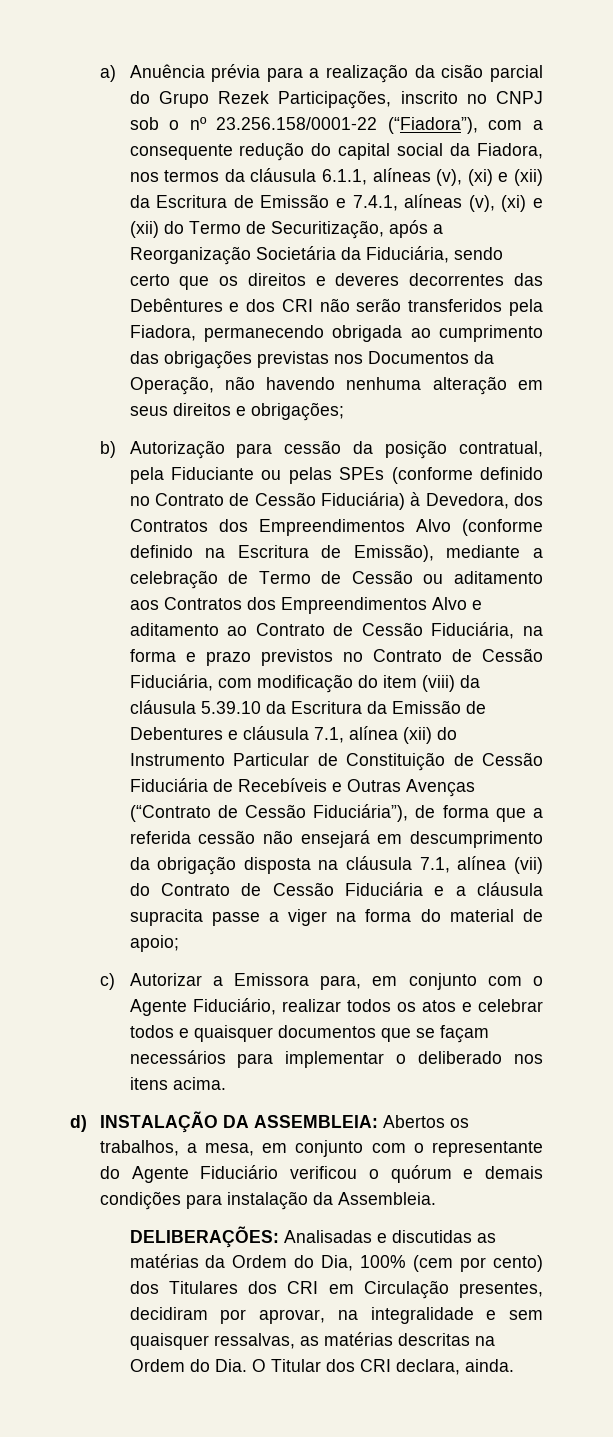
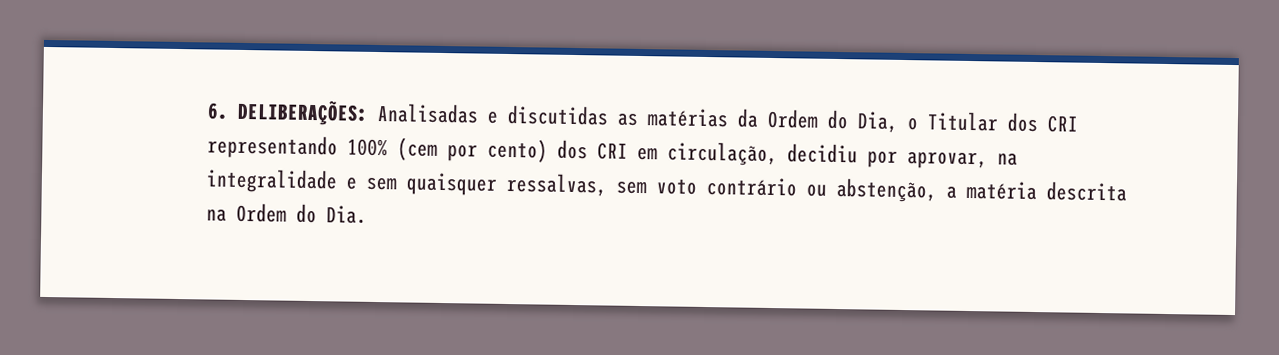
[99,64,543,83] [129,90,543,109] [129,117,543,134] [129,142,543,161] [129,168,544,186] [129,194,544,212] [129,220,443,239] [129,246,503,265] [129,273,543,290] [129,298,543,316] [129,325,543,342] [129,350,494,369] [129,376,543,395] [129,402,344,421] [99,440,543,459] [129,467,543,484] [129,492,543,510] [129,519,543,536] [129,544,543,562] [129,570,543,589] [129,597,482,614] [129,622,543,639] [129,648,543,666] [129,674,480,693] [129,700,486,714] [129,726,457,744] [129,752,543,771] [129,778,475,797] [129,804,543,822] [129,830,543,848] [129,856,543,875] [129,882,543,896] [129,909,544,926] [129,935,179,952] [99,973,543,990] [129,998,544,1016] [129,1025,489,1043] [129,1050,543,1068] [129,1077,226,1090] [70,1111,469,1133] [99,1140,543,1157] [99,1165,543,1183] [99,1191,436,1210] a) Anuência prévia para a realização da cisão parcial do Grupo Rezek Participações, inscrito no CNPJ sob o nº 23.256.158/0001-22 (“Fiadora”), com a consequente redução do capital social da Fiadora, nos termos da cláusula 6.1.1, alíneas (v), (xi) e (xii) da Escritura de Emissão e 7.4.1, alíneas (v), (xi) e (xii) do Termo de Securitização, após a Reorganização Societária da Fiduciária, sendo certo que os direitos e deveres decorrentes das Debêntures e dos CRI não serão transferidos pela Fiadora, permanecendo obrigada ao cumprimento das obrigações previstas nos Documentos da Operação, não havendo nenhuma alteração em seus direitos e obrigações; // b) Autorização para cessão da posição contratual, pela Fiduciante ou pelas SPEs (conforme definido no Contrato de Cessão Fiduciária) à Devedora, dos Contratos dos Empreendimentos Alvo (conforme definido na Escritura de Emissão), mediante a celebração de Termo de Cessão ou aditamento aos Contratos dos Empreendimentos Alvo e aditamento ao Contrato de Cessão Fiduciária, na forma e prazo previstos no Contrato de Cessão Fiduciária, com modificação do item (viii) da cláusula 5.39.10 da Escritura da Emissão de Debentures e cláusula 7.1, alínea (xii) do Instrumento Particular de Constituição de Cessão Fiduciária de Recebíveis e Outras Avenças (“Contrato de Cessão Fiduciária”), de forma que a referida cessão não ensejará em descumprimento da obrigação disposta na cláusula 7.1, alínea (vii) do Contrato de Cessão Fiduciária e a cláusula supracita passe a viger na forma do material de apoio; // c) Autorizar a Emissora para, em conjunto com o Agente Fiduciário, realizar todos os atos e celebrar todos e quaisquer documentos que se façam necessários para implementar o deliberado nos itens acima. // d) INSTALAÇÃO DA ASSEMBLEIA: Abertos os trabalhos, a mesa, em conjunto com o representante do Agente Fiduciário verificou o quórum e demais condições para instalação da Assembleia. // -> [206,102,229,120] 6.
(354, 1263) none -> [906,111,1078,133] [206,134,338,160] o Titular dos CRI representando
[168,1280,543,1299] [129,1307,208,1320] Titulares dos CRI em Circulação presentes, decidiram -> [596,141,858,167] CRI em circulação, decidiu
[299,1332,495,1346] [129,1359,514,1375] as matérias descritas na Ordem do Dia. O Titular dos CRI declara, ainda. -> [615,177,1127,203] [205,202,367,224] sem voto contrário ou abstenção, a matéria descrita na Ordem do Dia.

